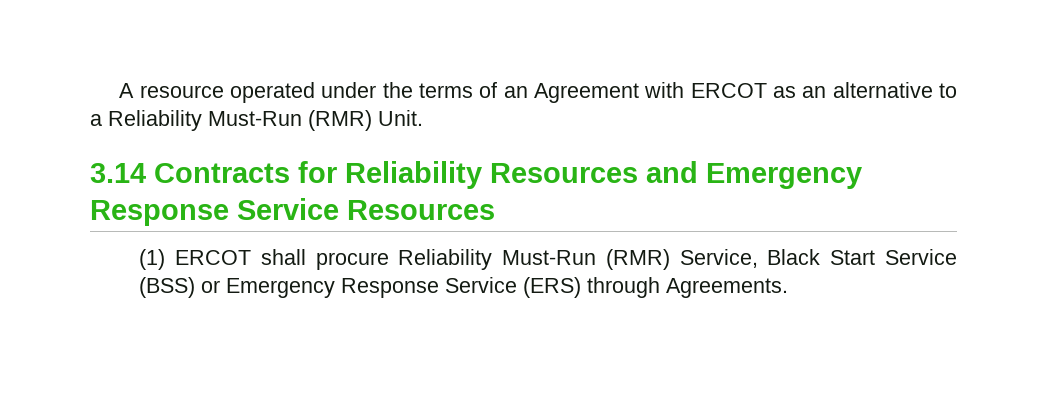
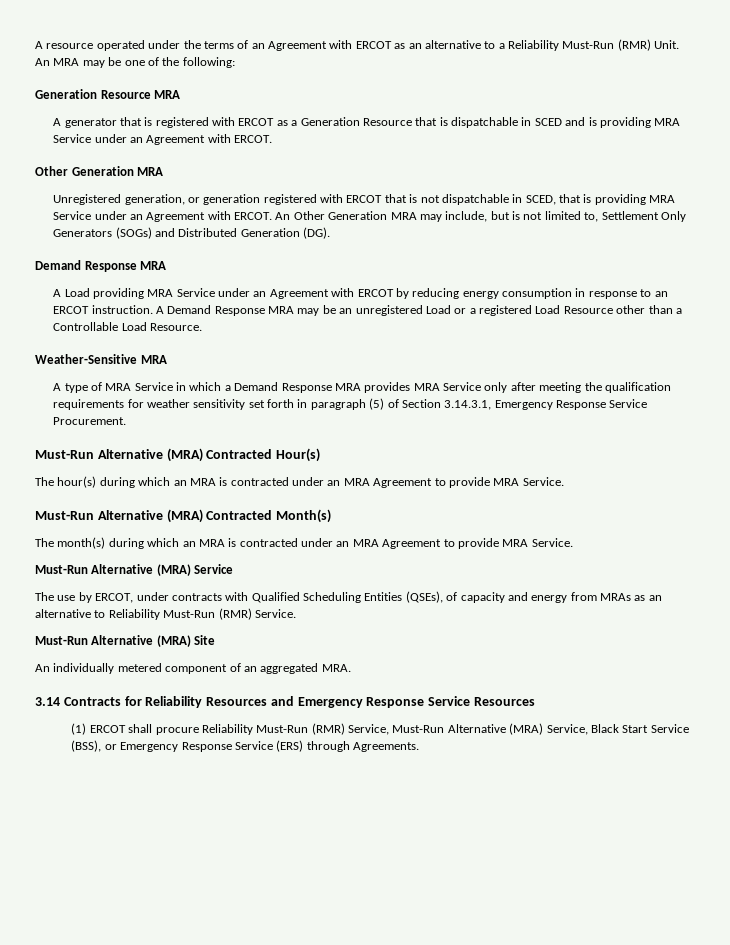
(423, 118) none -> [35,57,235,68] [35,89,181,99] [53,117,681,128] [53,134,273,145] [35,166,164,176] [53,194,676,205] [53,211,686,222] [53,227,331,239] [35,260,167,272] [53,288,668,299] [53,305,682,316] [53,322,202,331] [35,354,167,364] [53,382,671,393] [53,398,648,410] [53,417,127,425] [35,448,321,462] [35,476,564,488] [35,509,332,523] [35,537,573,549] [35,564,234,576] [35,591,662,603] [35,608,296,620] [35,635,216,647] [35,663,351,674] An MRA may be one of the following: // Generation Resource MRA // A generator that is registered with ERCOT as a Generation Resource that is dispatchable in SCED and is providing MRA Service under an Agreement with ERCOT. // Other Generation MRA // Unregistered generation, or generation registered with ERCOT that is not dispatchable in SCED, that is providing MRA Service under an Agreement with ERCOT. An Other Generation MRA may include, but is not limited to, Settlement Only Generators (SOGs) and Distributed Generation (DG). // Demand Response MRA // A Load providing MRA Service under an Agreement with ERCOT by reducing energy consumption in response to an ERCOT instruction. A Demand Response MRA may be an unregistered Load or a registered Load Resource other than a Controllable Load Resource. // Weather-Sensitive MRA // A type of MRA Service in which a Demand Response MRA provides MRA Service only after meeting the qualification requirements for weather sensitivity set forth in paragraph (5) of Section 3.14.3.1, Emergency Response Service Procurement. // Must-Run Alternative (MRA) Contracted Hour(s) // The hour(s) during which an MRA is contracted under an MRA Agreement to provide MRA Service. // Must-Run Alternative (MRA) Contracted Month(s) // The month(s) during which an MRA is contracted under an MRA Agreement to provide MRA Service. // Must-Run Alternative (MRA) Service // The use by ERCOT, under contracts with Qualified Scheduling Entities (QSEs), of capacity and energy from MRAs as an alternative to Reliability Must-Run (RMR) Service. // Must-Run Alternative (MRA) Site // An individually metered component of an aggregated MRA.
(758, 258) none -> [392,723,588,735] Must-Run Alternative (MRA) Service,
[139,277,196,298] (BSS) -> [71,740,102,752] (BSS),

